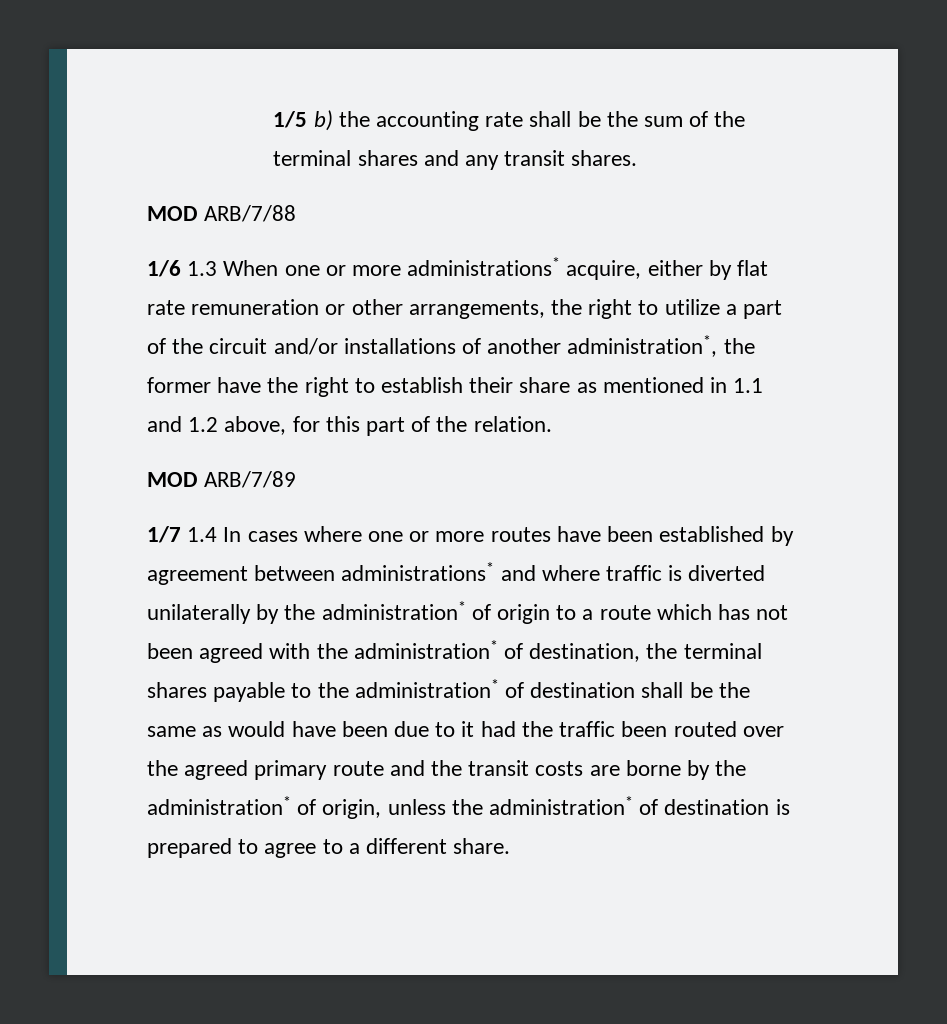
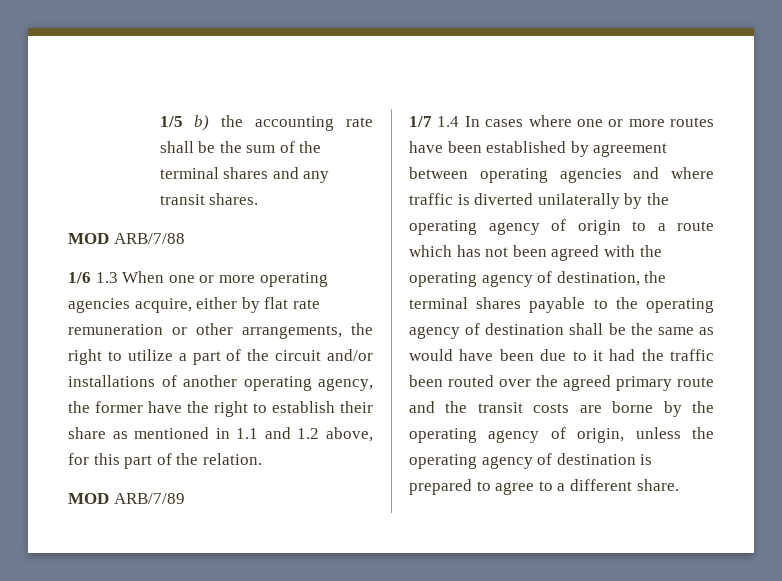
[407,257,561,276] administrations* -> [259,272,328,287] [68,298,130,313] operating agencies
[567,335,718,357] administration*, -> [243,376,373,391] operating agency,
[341,562,495,581] administrations* -> [479,168,622,183] operating agencies
[321,601,466,620] administration* -> [409,220,540,235] operating agency
[353,640,498,659] administration* -> [409,272,533,287] operating agency
[354,679,499,698] administration* -> [646,298,714,313] [409,326,460,339] operating agency
[147,796,291,815] administration* -> [409,428,540,443] operating agency
[489,796,634,815] administration* -> [409,454,533,469] operating agency

